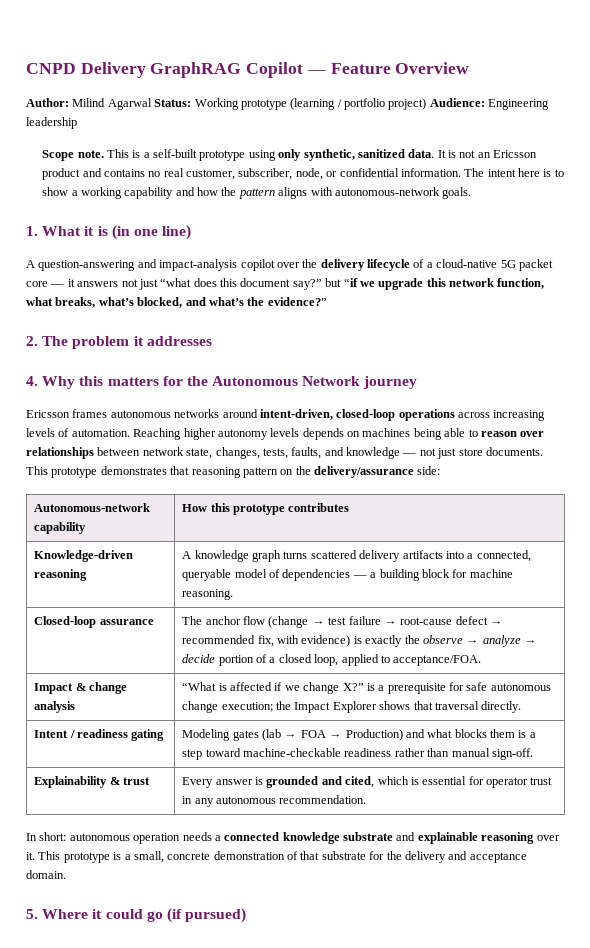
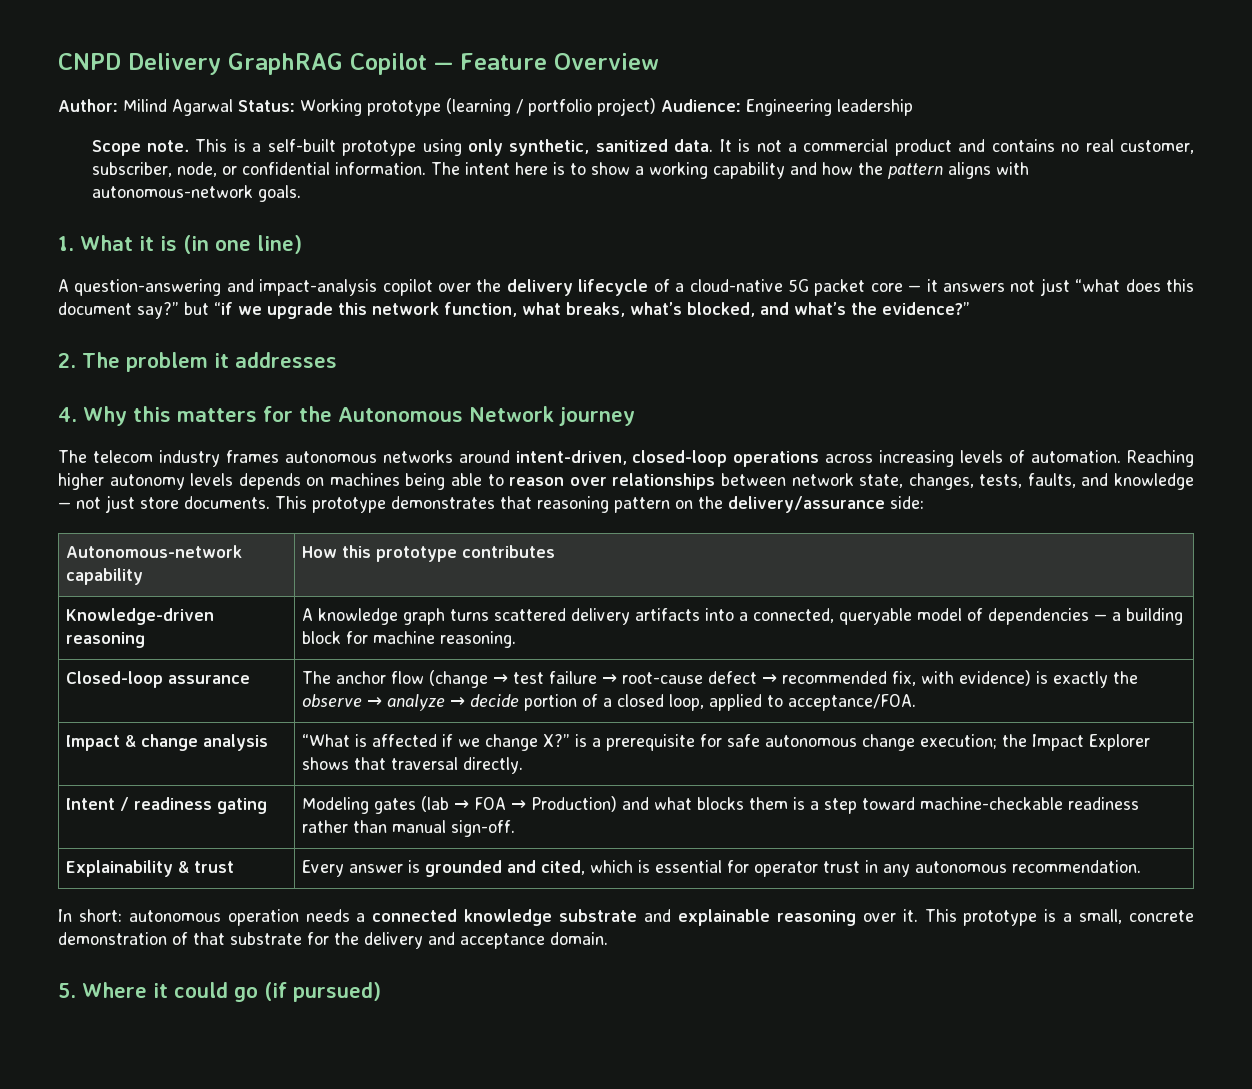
[477,150,538,158] an Ericsson -> [788,139,889,152] a commercial
[26,410,70,418] Ericsson -> [58,450,220,467] The telecom industry

